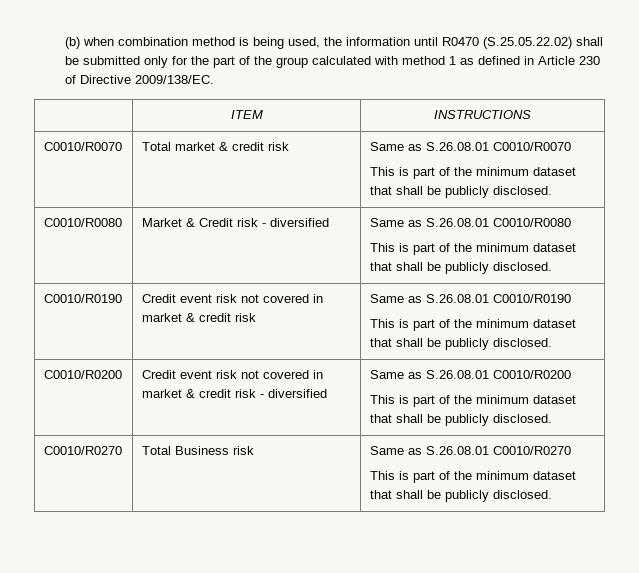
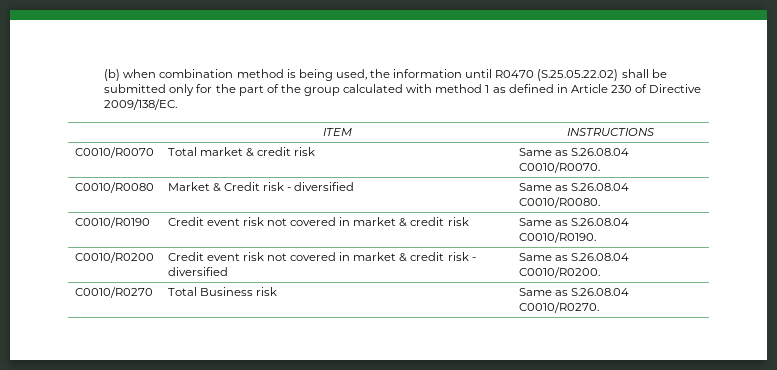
[425,142,571,151] [369,167,576,179] [369,186,552,198] S.26.08.01 C0010/R0070 // This is part of the minimum dataset that shall be publicly disclosed. -> [570,148,629,156] [518,162,600,173] S.26.08.04 C0010/R0070.
[425,218,571,227] [369,243,576,255] [369,262,552,274] S.26.08.01 C0010/R0080 // This is part of the minimum dataset that shall be publicly disclosed. -> [570,183,629,191] [518,197,600,208] S.26.08.04 C0010/R0080.
[425,294,571,303] [369,319,576,331] [369,338,552,350] S.26.08.01 C0010/R0190 // This is part of the minimum dataset that shall be publicly disclosed. -> [570,218,629,226] [518,232,596,243] S.26.08.04 C0010/R0190.
[425,370,571,379] [369,395,576,407] [369,414,552,426] S.26.08.01 C0010/R0200 // This is part of the minimum dataset that shall be publicly disclosed. -> [570,253,629,261] [518,267,600,278] S.26.08.04 C0010/R0200.
[425,446,571,455] [369,471,576,483] [369,490,552,502] S.26.08.01 C0010/R0270 // This is part of the minimum dataset that shall be publicly disclosed. -> [570,288,629,296] [518,302,599,313] S.26.08.04 C0010/R0270.

